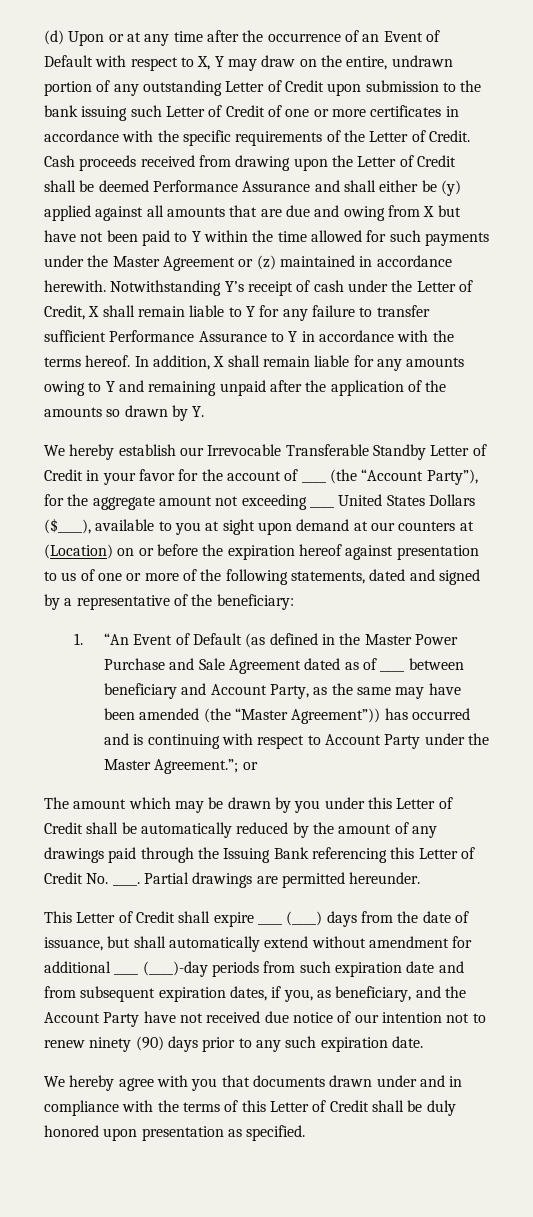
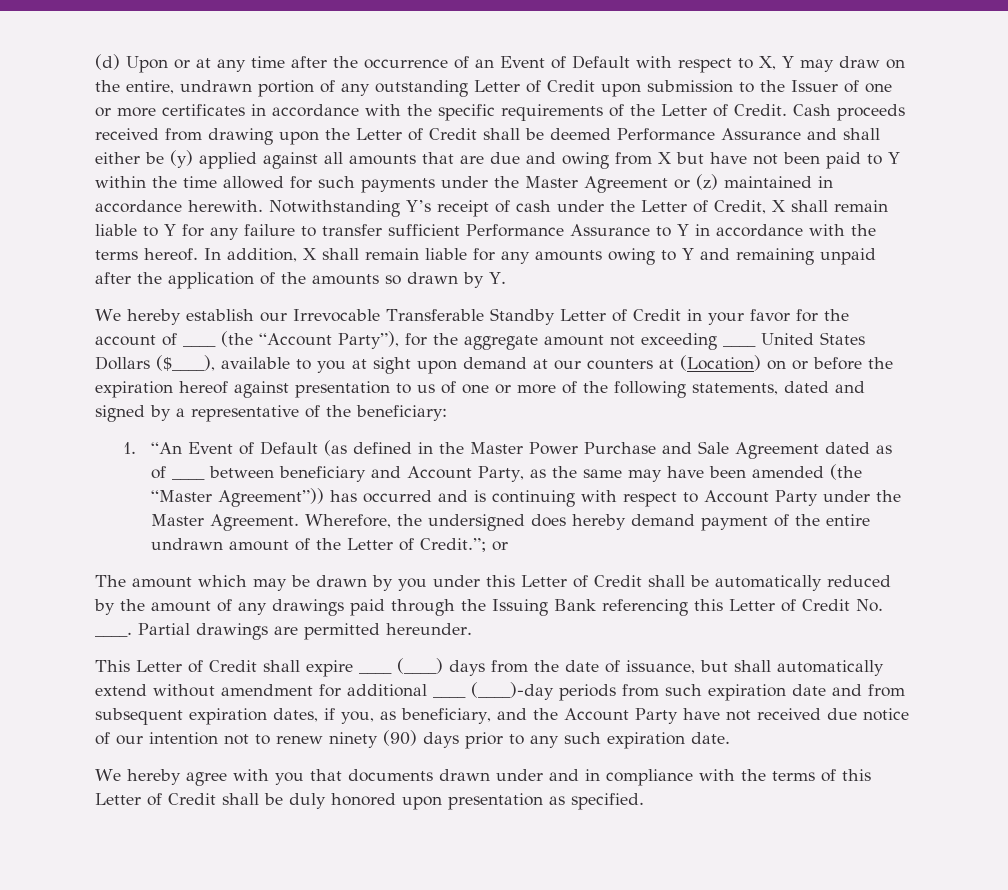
[44,105,265,121] bank issuing such Letter of Credit -> [791,80,838,92] Issuer
[154,759,239,774] Agreement.”; -> [210,514,871,531] [151,538,487,552] Agreement. Wherefore, the undersigned does hereby demand payment of the entire undrawn amount of the Letter of Credit.”;

